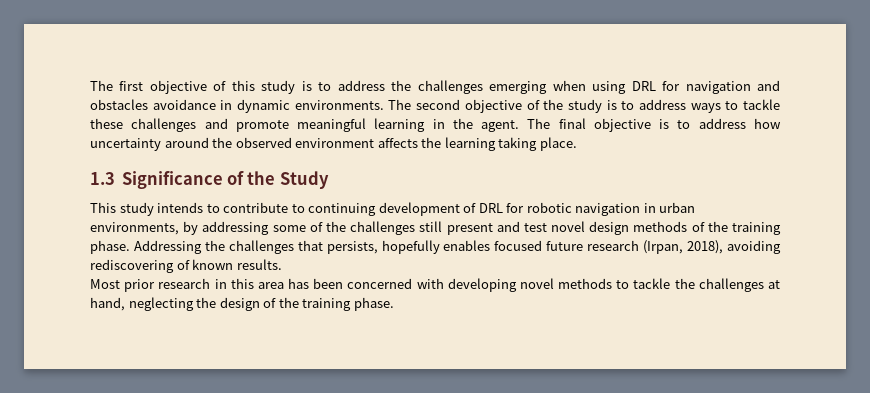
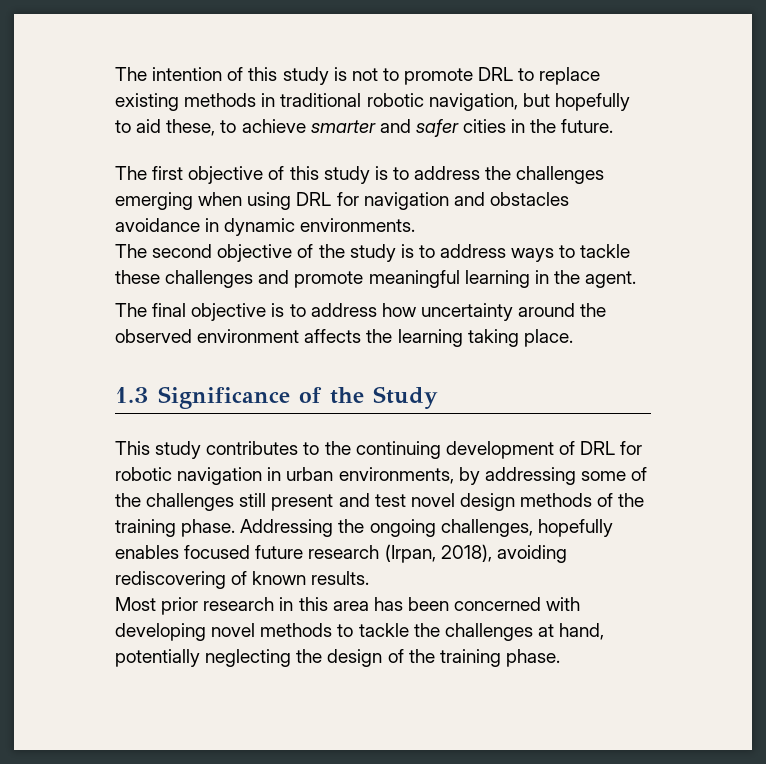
[90,80,113,91] The -> [115,67,601,85] [115,93,630,111] [115,119,614,137] [115,166,147,180] The intention of this study is not to promote DRL to replace existing methods in traditional robotic navigation, but hopefully to aid these, to achieve smarter and safer cities in the future. // The
(384, 105) none -> (416, 225) //
(520, 126) none -> (637, 279) //
[157,202,305,213] intends to contribute to -> [206,441,351,455] contributes to the
[228,240,378,254] challenges that persists, -> [369,519,533,537] ongoing challenges,
(125, 304) none -> [115,649,200,667] potentially

